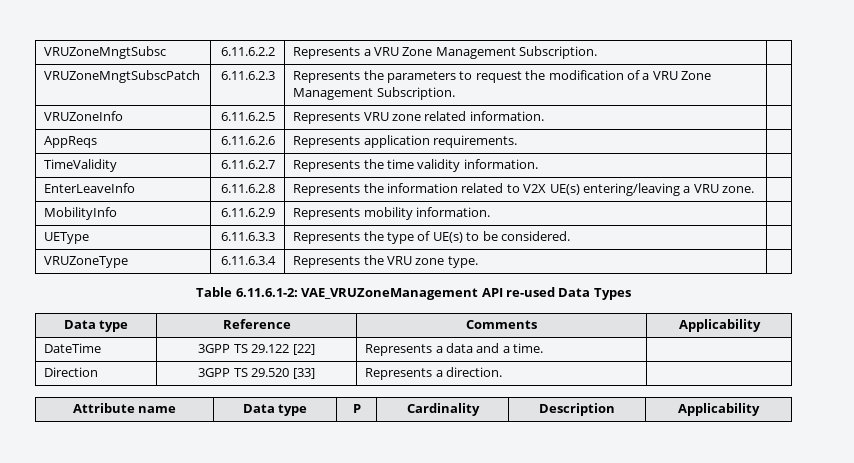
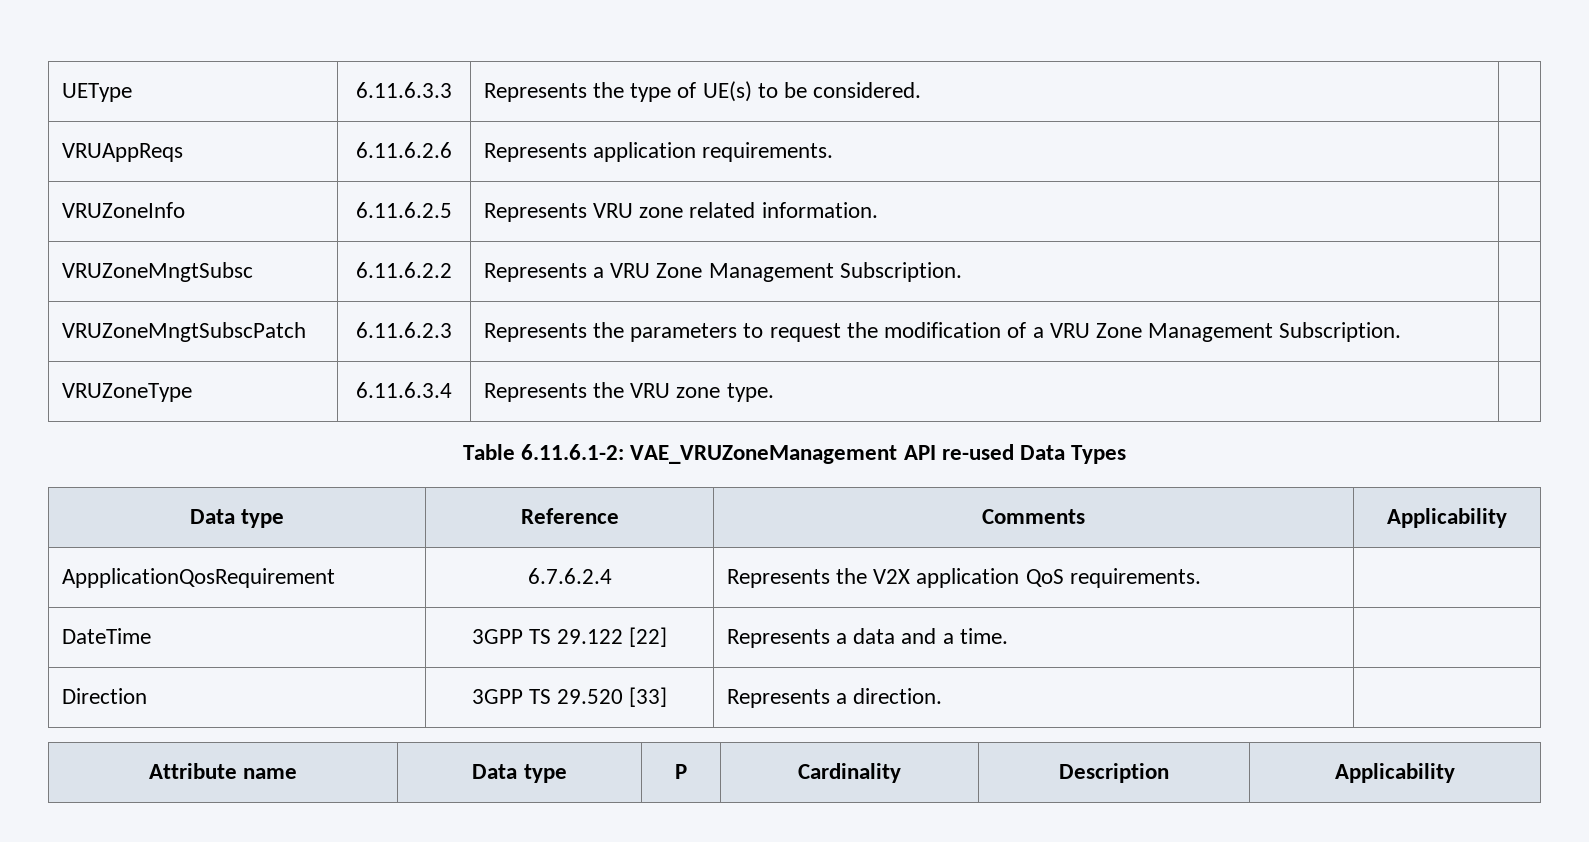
(44, 52) none -> [61,83,132,102] [356,82,452,98] [483,81,922,102] [61,143,183,162] [356,142,452,158] [483,142,834,162] [61,202,185,218] [356,202,452,218] [483,202,878,222] UEType | 6.11.6.3.3 | Represents the type of UE(s) to be considered. | // VRUAppReqs | 6.11.6.2.6 | Represents application requirements. | // VRUZoneInfo | 6.11.6.2.5 | Represents VRU zone related information. | //
[44,111,124,121] [220,112,275,121] [293,111,544,124] [44,136,98,148] [220,136,275,145] [293,135,518,148] [44,159,118,172] [220,160,275,169] [293,159,538,172] [44,183,136,193] [220,184,275,193] [293,183,755,196] [44,207,118,220] [220,208,275,217] [293,207,491,220] [44,232,90,244] [220,232,275,241] [293,231,570,244] // VRUZoneInfo | 6.11.6.2.5 | Represents VRU zone related information. | // AppReqs | 6.11.6.2.6 | Represents application requirements. | // TimeValidity | 6.11.6.2.7 | Represents the time validity information. | // EnterLeaveInfo | 6.11.6.2.8 | Represents the information related to V2X UE(s) entering/leaving a VRU zone. | // MobilityInfo | 6.11.6.2.9 | Represents mobility information. | // UEType | 6.11.6.3.3 | Represents the type of UE(s) to be considered. | -> (1402, 332) none
(761, 325) none -> [61,568,335,588] [527,568,612,584] [726,568,1201,588] // AppplicationQosRequirement | 6.7.6.2.4 | Represents the V2X application QoS requirements. |

